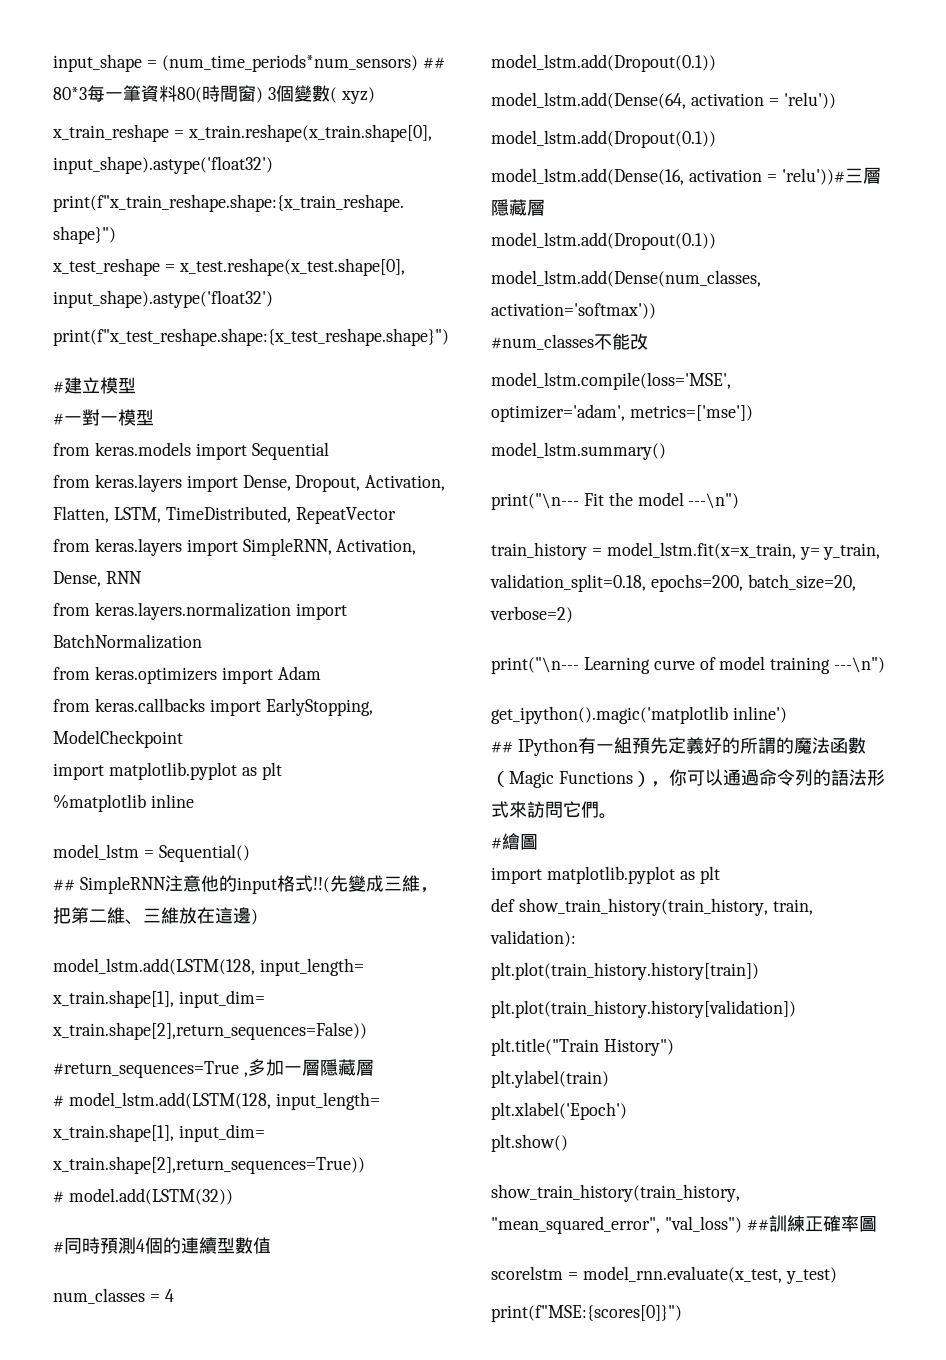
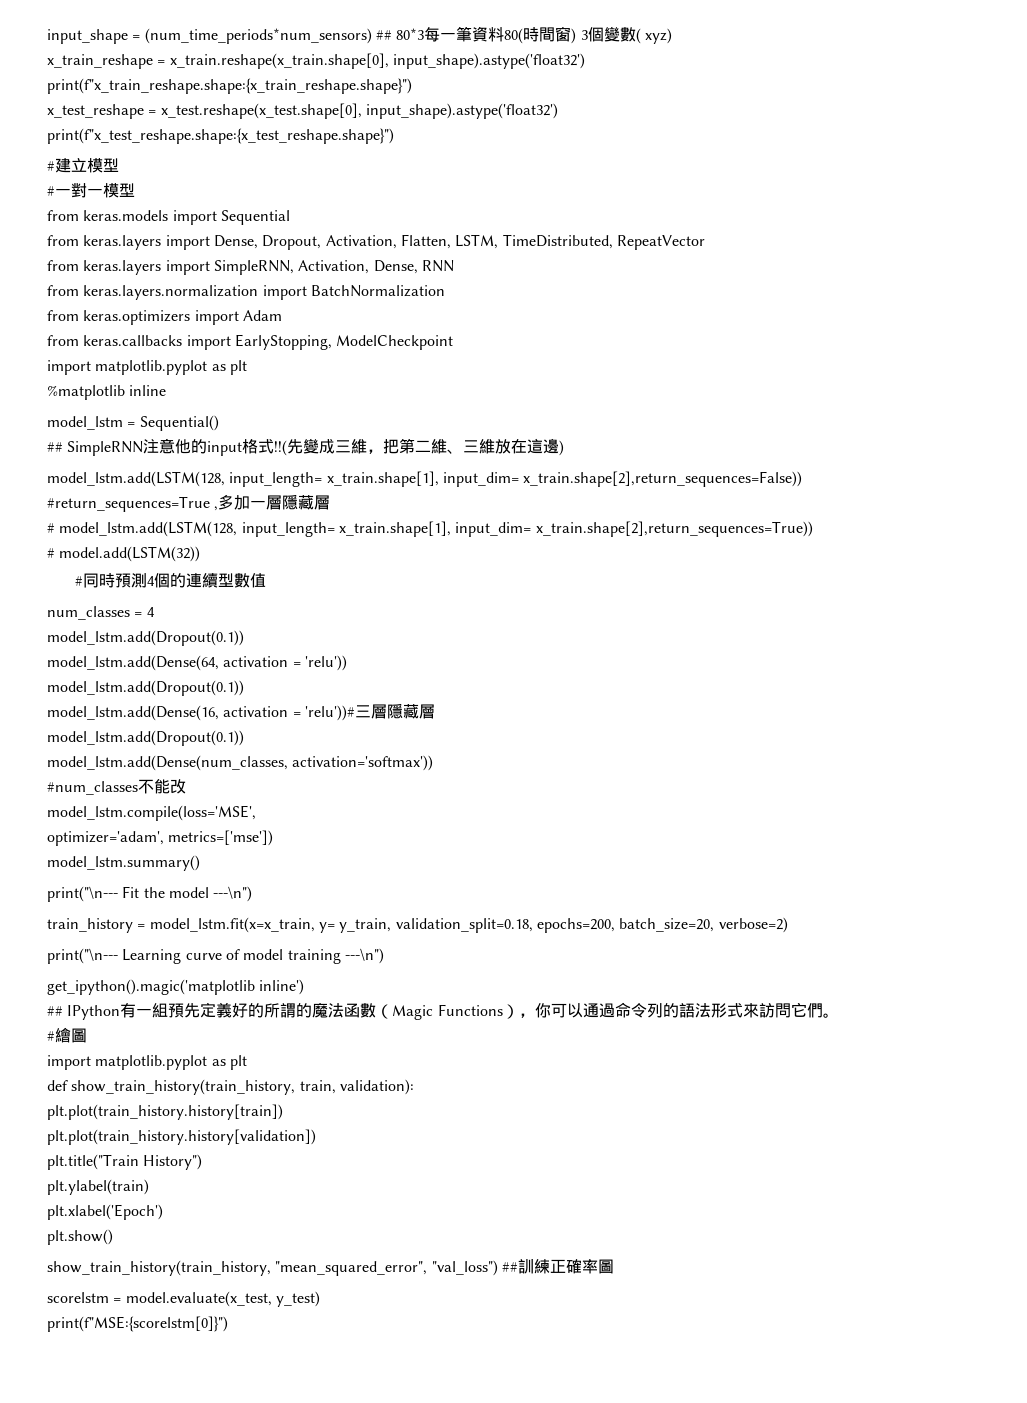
[582,1266,782,1283] model_rnn.evaluate(x_test, -> [125,1291,272,1307] model.evaluate(x_test,
[491,1305,682,1322] print(f"MSE:{scores[0]}") -> [47,1316,228,1332] print(f"MSE:{scorelstm[0]}")

